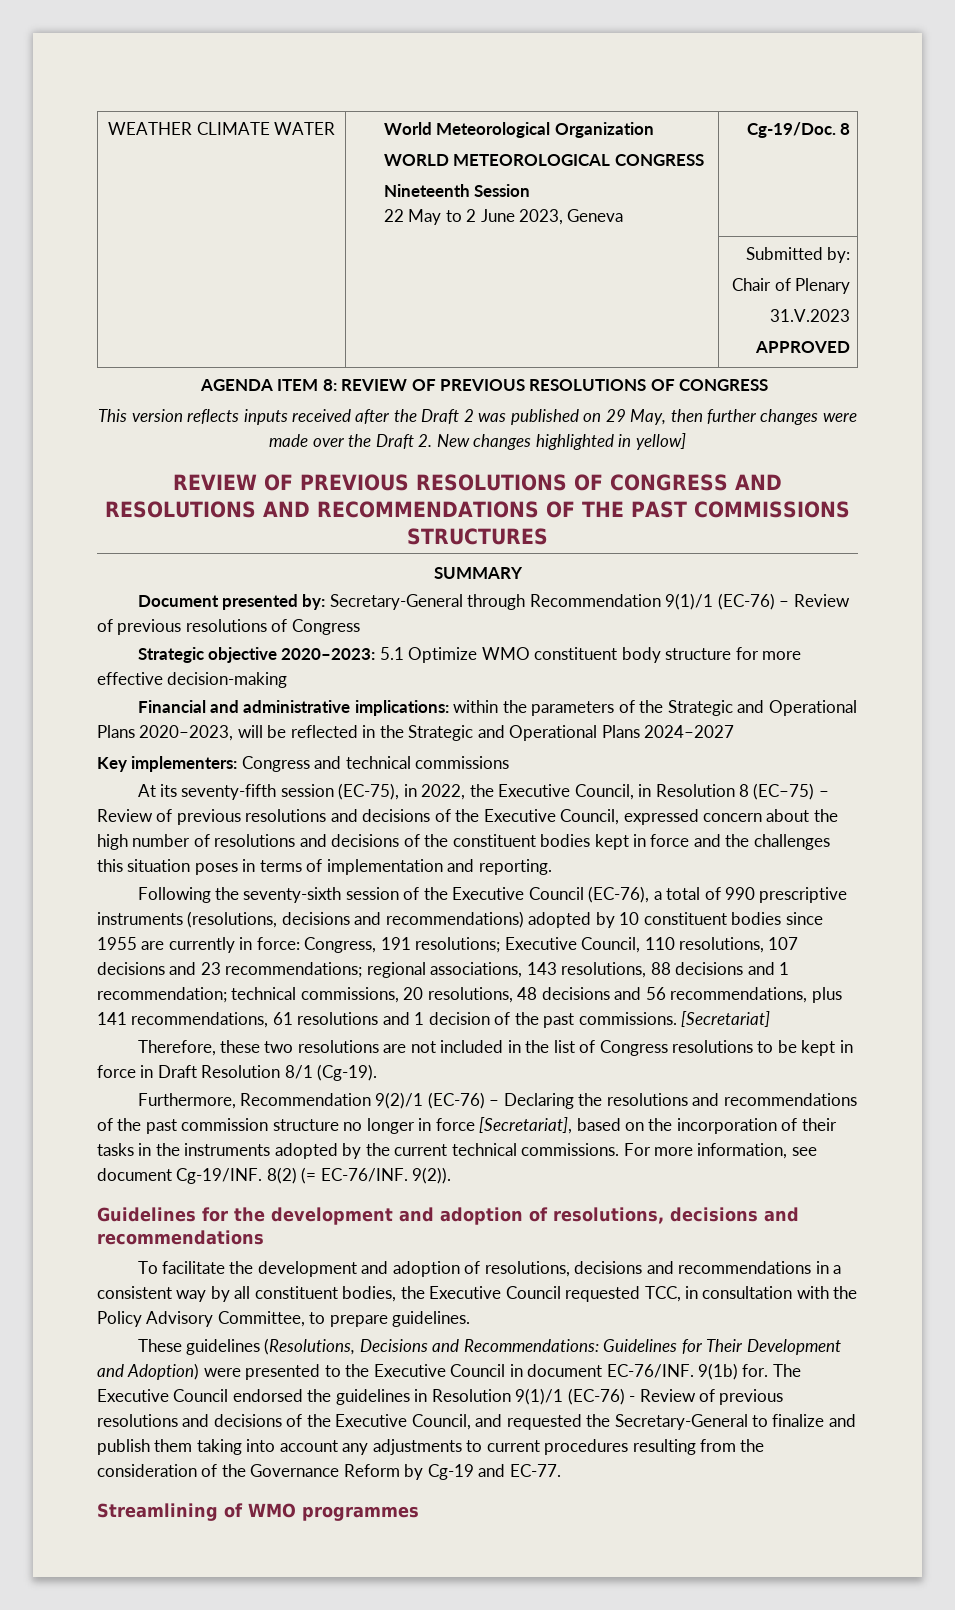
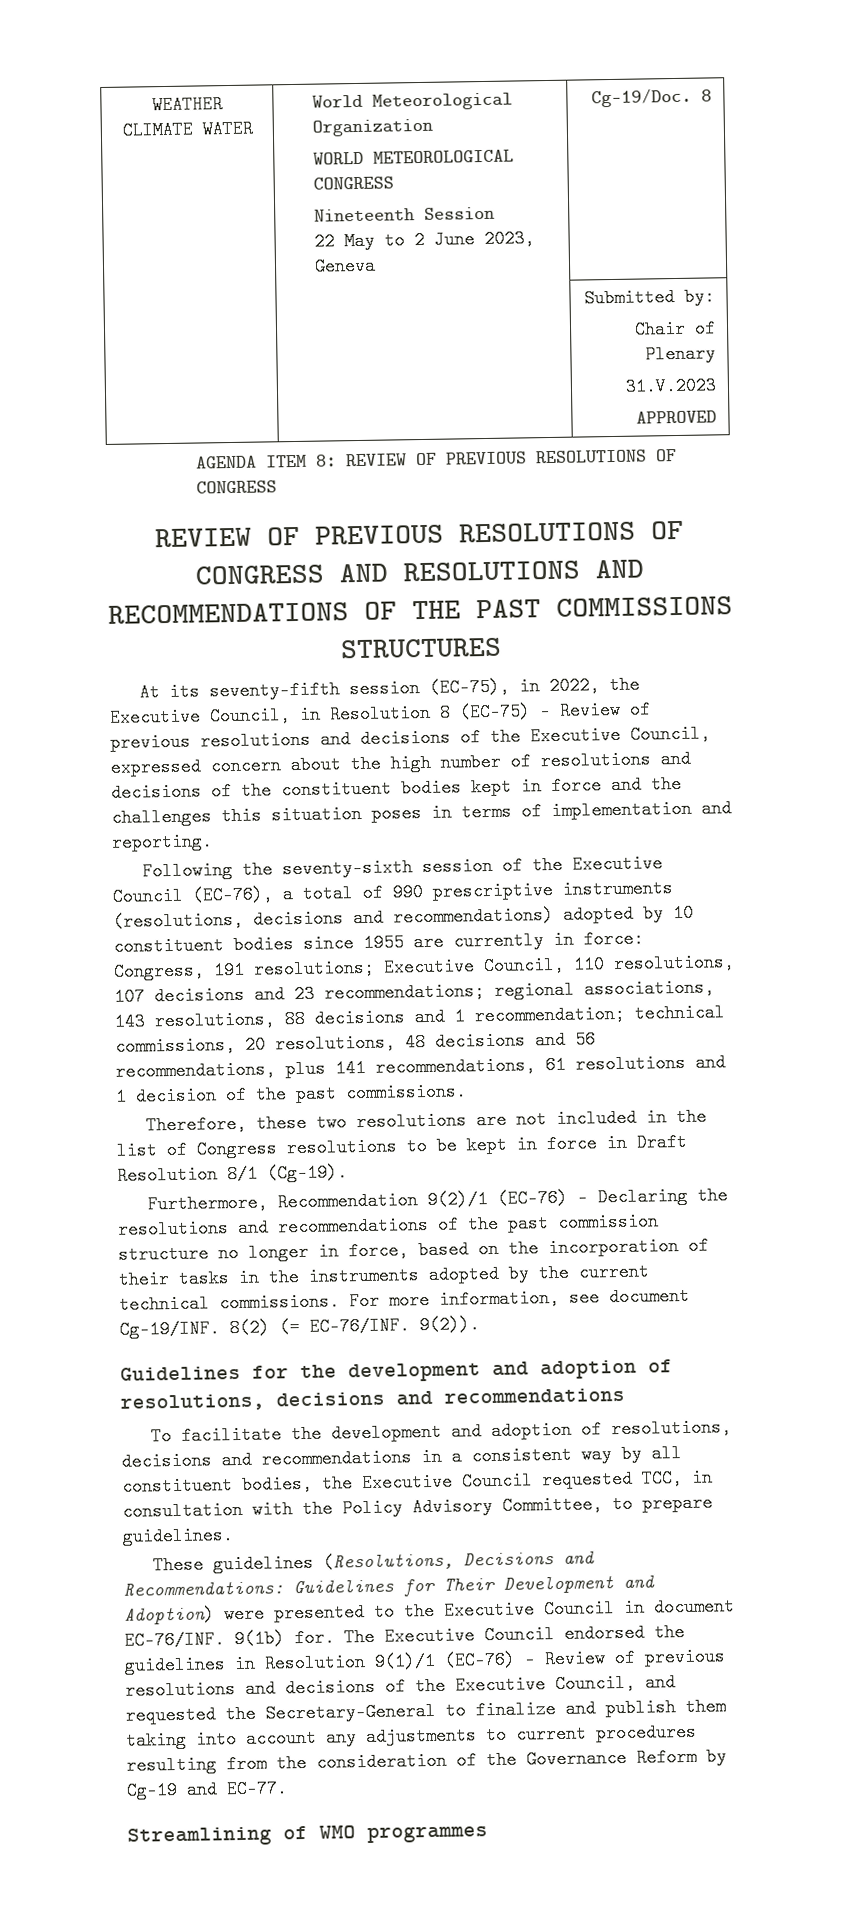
[98,409,857,425] [269,433,686,450] // This version reflects inputs received after the Draft 2 was published on 29 May, then further changes were made over the Draft 2. New changes highlighted in yellow] -> (278, 487) none
[433,567,523,579] [137,593,850,610] [97,619,360,635] [137,647,802,663] [97,672,288,688] [137,700,857,716] [97,725,735,741] [97,756,510,772] // SUMMARY // Document presented by: Secretary-General through Recommendation 9(1)/1 (EC-76) – Review of previous resolutions of Congress // Strategic objective 2020–2023: 5.1 Optimize WMO constituent body structure for more effective decision-making // Financial and administrative implications: within the parameters of the Strategic and Operational Plans 2020–2023, will be reflected in the Strategic and Operational Plans 2024–2027 // Key implementers: Congress and technical commissions -> (502, 648) none
[681,1011,771,1027] [Secretariat] -> (467, 1092) none
[435,1117,573,1134] force [Secretariat], -> [348,1241,409,1261] force,

